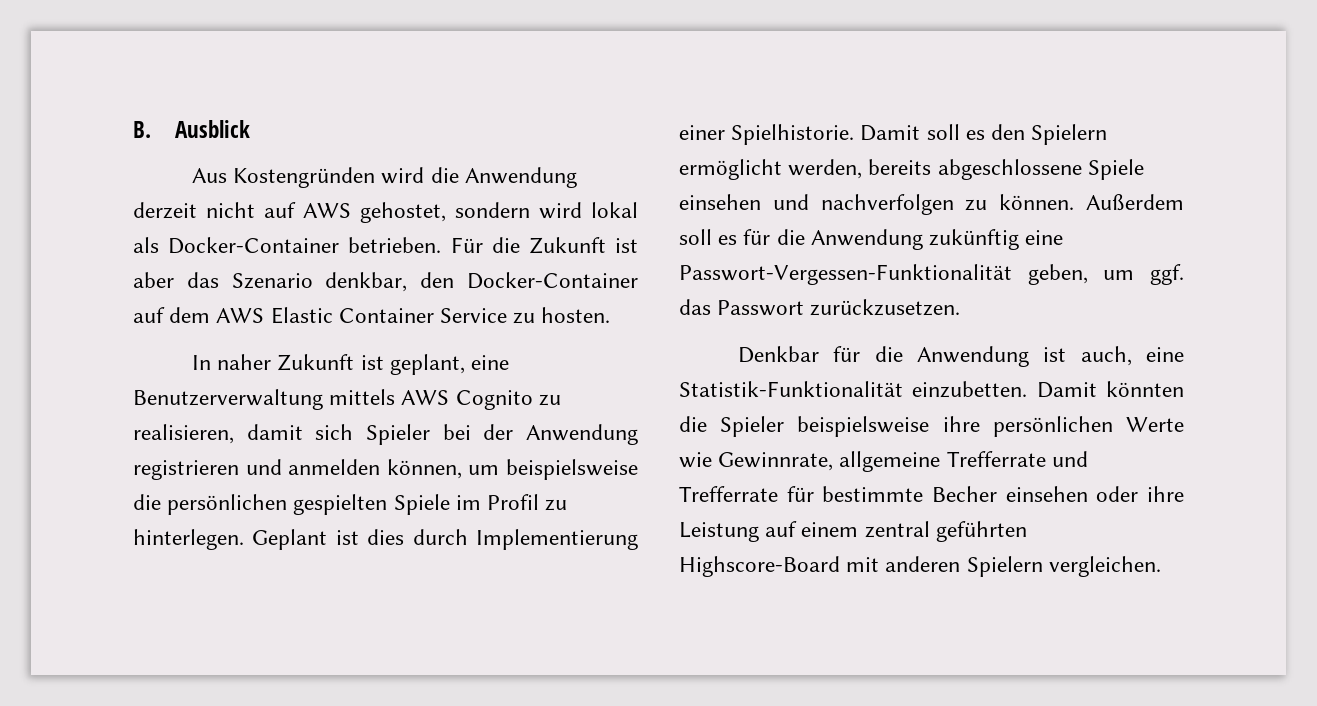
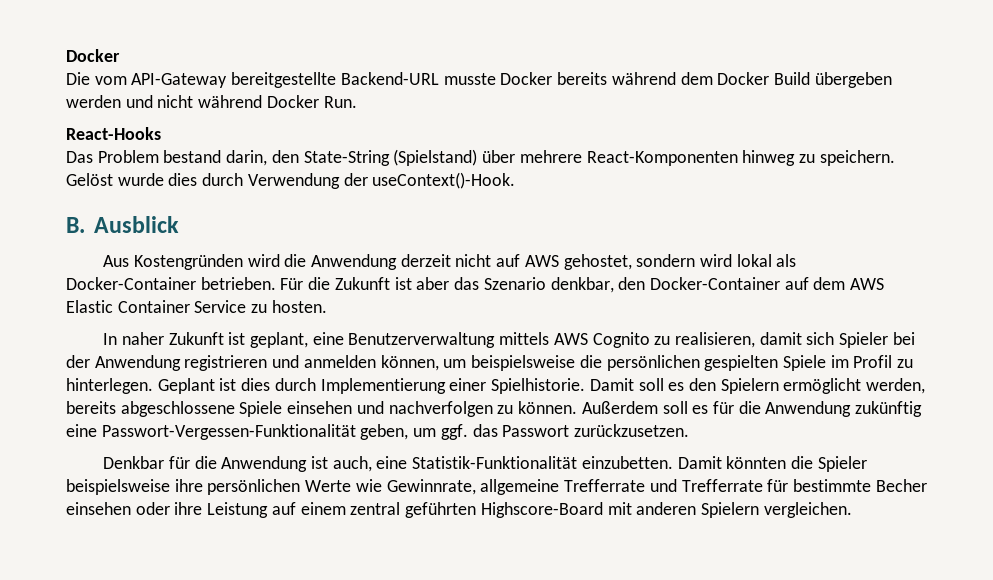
(133, 129) none -> [66,49,120,62] [66,72,892,88] [66,95,357,108] [66,127,161,140] [66,149,895,166] [66,172,516,189] Docker // Die vom API-Gateway bereitgestellte Backend-URL musste Docker bereits während dem Docker Build übergeben werden und nicht während Docker Run. // React-Hooks // Das Problem bestand darin, den State-String (Spielstand) über mehrere React-Komponenten hinweg zu speichern. Gelöst wurde dies durch Verwendung der useContext()-Hook. //

